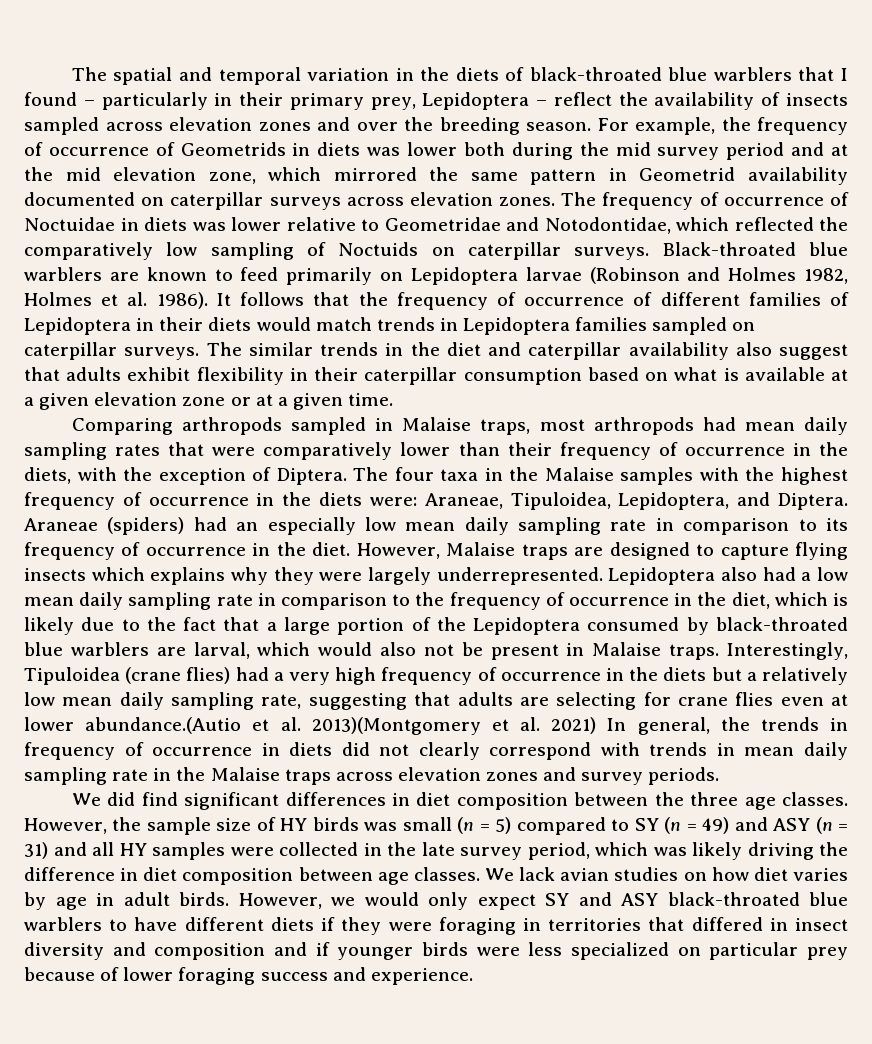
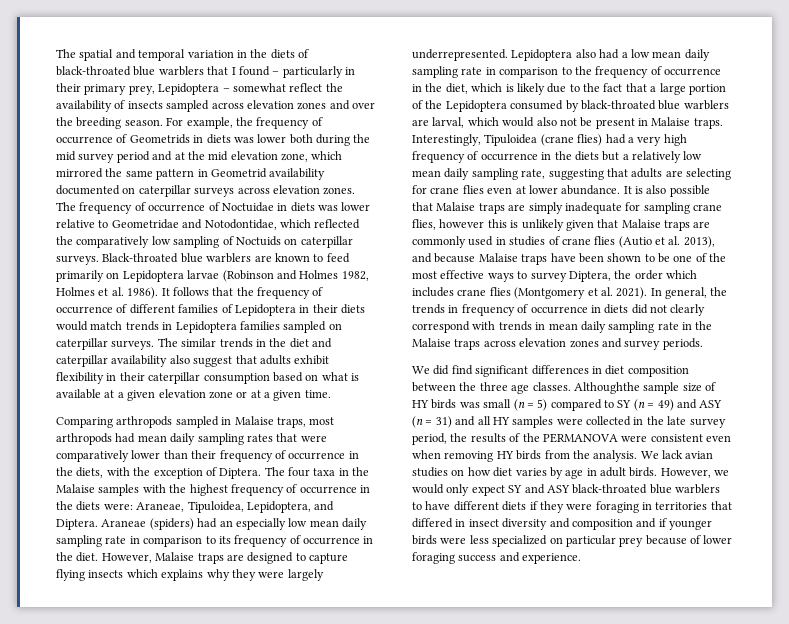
(548, 103) none -> [232,83,286,92] somewhat
[85,717,597,735] abundance.(Autio et al. 2013)(Montgomery et al. 2021) -> [561,185,710,197] [412,202,722,214] [412,219,711,231] [412,236,715,248] [412,253,727,265] [412,270,697,282] [412,287,648,299] abundance. It is also possible that Malaise traps are simply inadequate for sampling crane flies, however this is unlikely given that Malaise traps are commonly used in studies of crane flies (Autio et al. 2013), and because Malaise traps have been shown to be one of the most effective ways to survey Diptera, the order which includes crane flies (Montgomery et al. 2021).
[24,817,142,834] However, the -> [573,382,640,394] Althoughthe
[595,842,848,860] [24,867,480,885] which was likely driving the difference in diet composition between age classes. -> [450,433,731,443] [412,450,638,462] the results of the PERMANOVA were consistent even when removing HY birds from the analysis.

